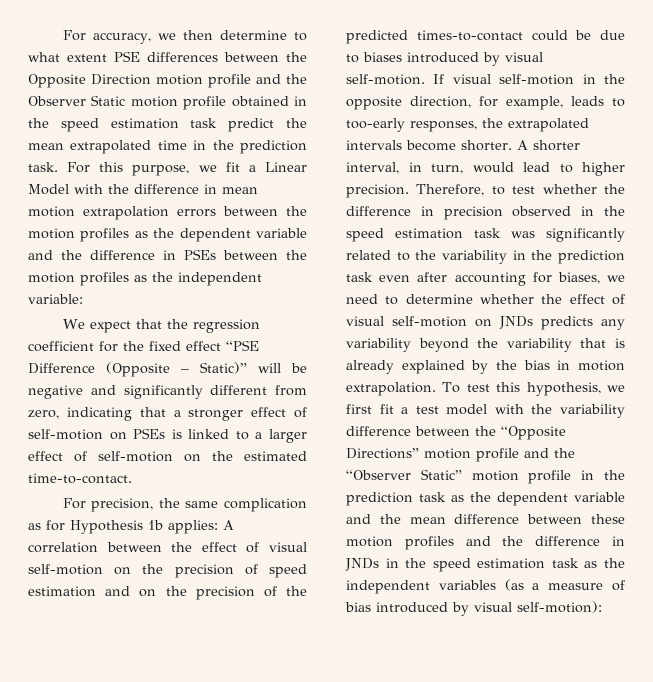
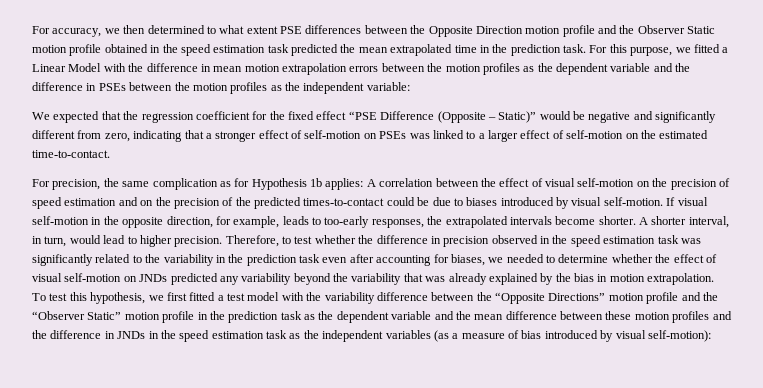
[219,30,287,40] determine -> [147,25,205,34] determined
[228,118,275,132] predict -> [291,44,338,56] predicted
[225,162,240,172] fit -> [693,44,720,53] fitted
[89,321,131,333] expect -> [53,111,100,123] expected
[258,363,281,373] will -> [539,111,571,120] would
[171,429,182,439] is -> [409,133,430,139] was
[346,294,378,304] need -> [506,254,544,263] needed
[541,316,593,330] predicts -> [170,273,218,285] predicted
[615,338,625,348] is -> [425,276,446,282] was
[379,404,394,414] fit -> [189,292,216,301] fitted

